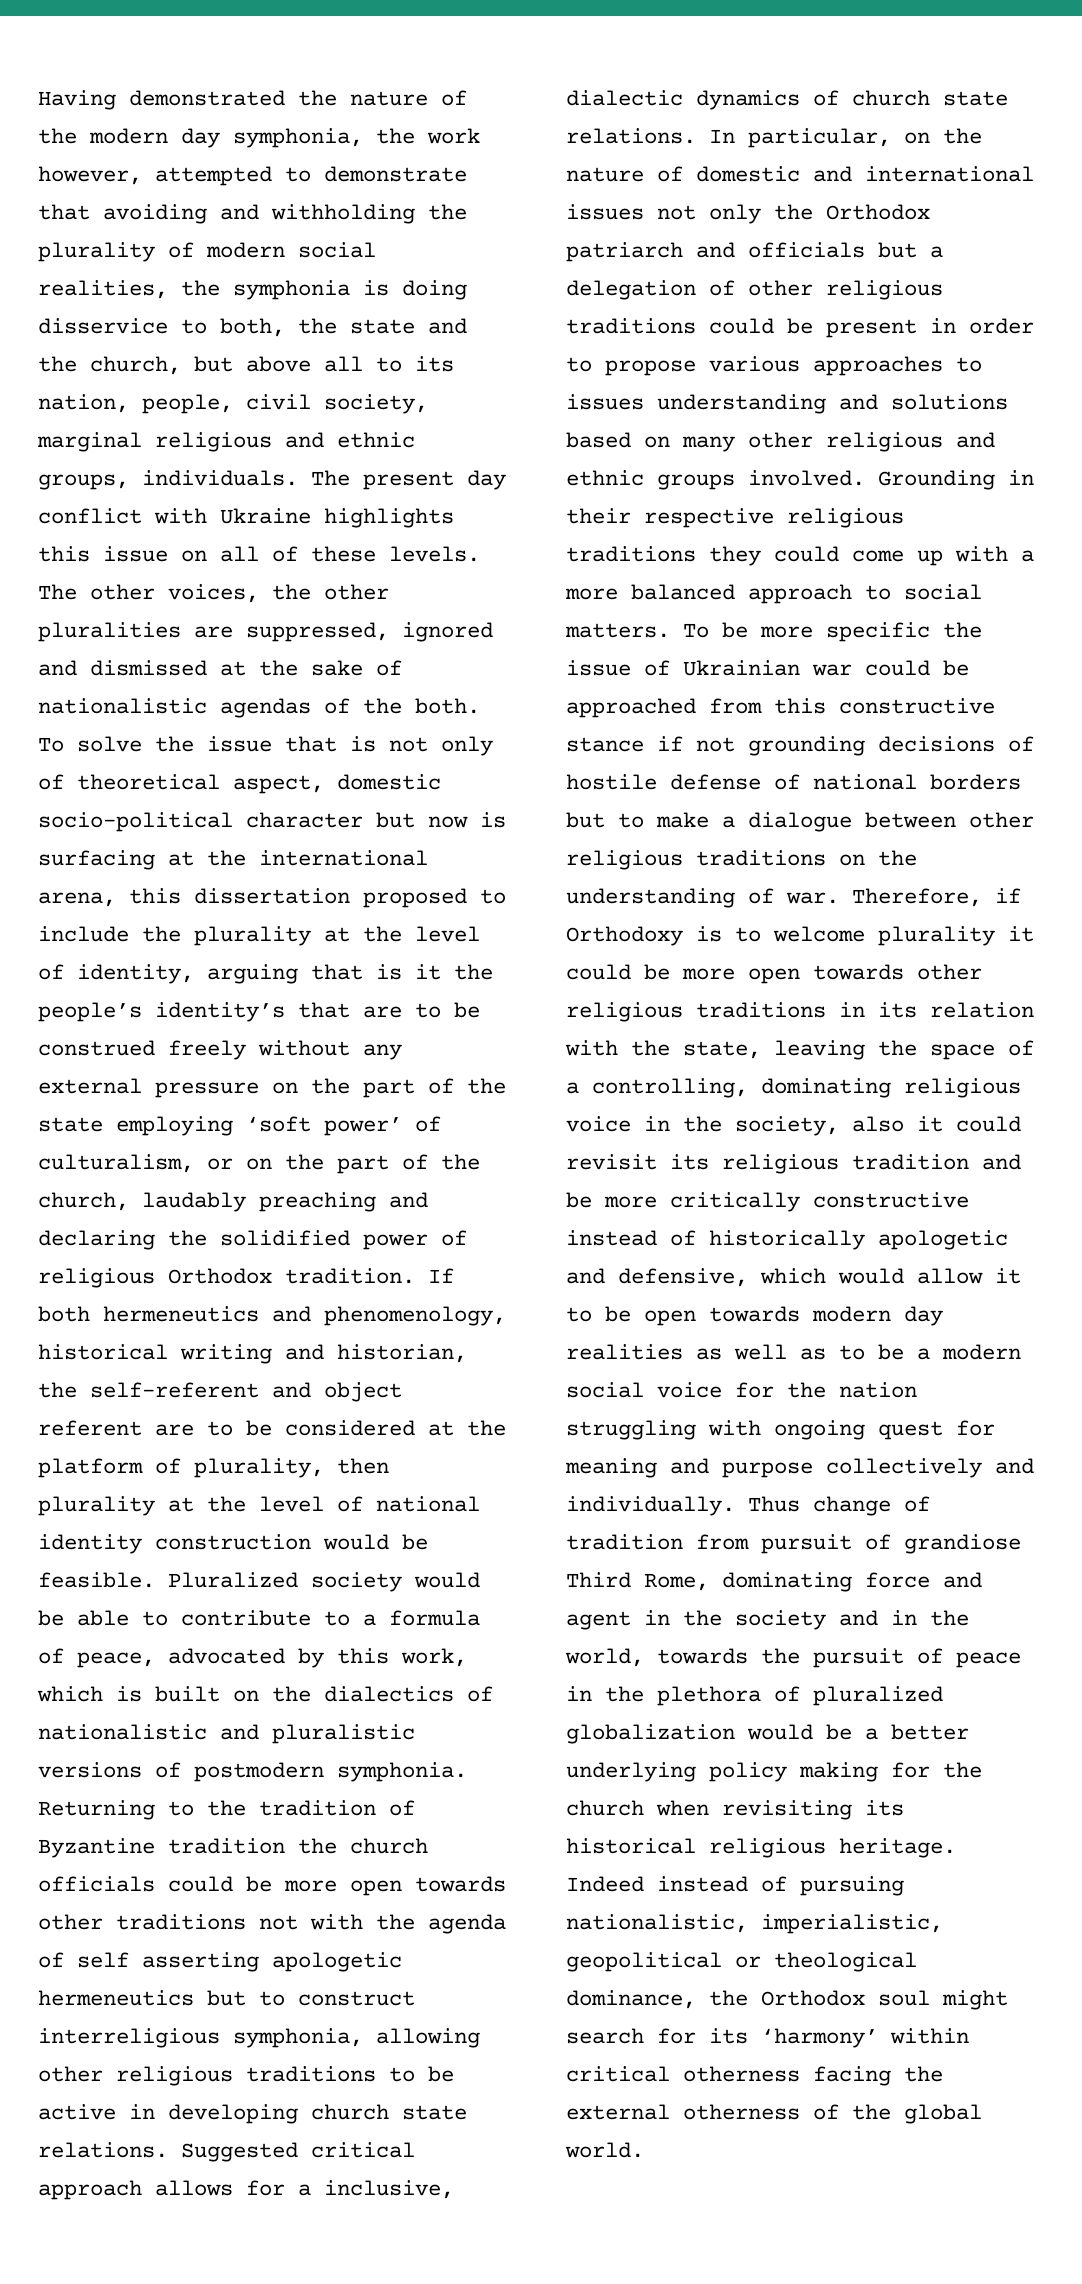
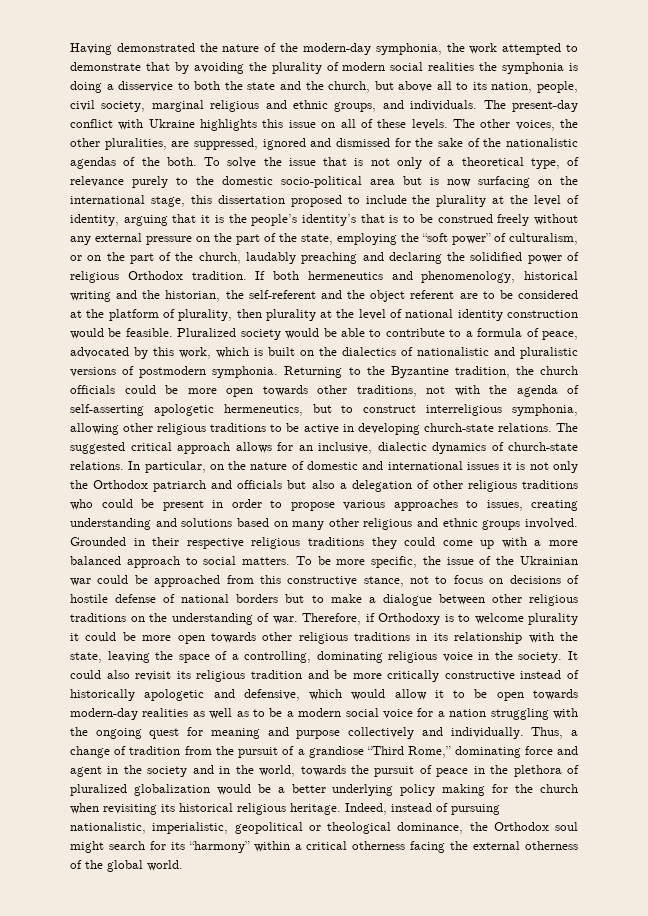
[89,128,220,148] modern day -> [302,43,371,55] modern-day
[38,166,142,185] however, -> (498, 48) none
[103,204,415,224] avoiding and withholding -> [174,62,244,74] by avoiding
[38,280,168,299] realities, -> [428,62,475,71] realities
(467, 290) none -> [106,84,114,90] a
[220,318,285,337] both, -> [194,81,221,90] both
(129, 482) none -> [382,100,404,109] and
[363,470,506,490] present day -> [511,100,578,112] present-day
[38,622,181,642] pluralities -> [104,138,167,150] pluralities,
[220,661,246,676] at -> [394,138,411,147] for
(402, 668) none -> [483,138,502,147] the
[77,774,441,794] [38,812,506,832] [38,850,194,870] theoretical aspect, domestic socio-political character but now is surfacing at -> [447,157,579,169] [70,176,552,188] a theoretical type, of relevance purely to the domestic socio-political area but is now surfacing on
[38,892,116,907] arena, -> [150,196,185,207] stage,
[376,964,441,980] is it -> [201,215,224,223] it is
[363,1006,402,1018] are -> [389,215,399,223] is
[38,1116,402,1136] state employing ‘soft power’ -> [301,233,491,245] state, employing the “soft power”
(324, 1352) none -> [142,290,161,299] the
(311, 1390) none -> [347,290,366,299] the
[259,1800,415,1816] [38,1838,285,1858] tradition of Byzantine tradition -> [390,366,510,378] Byzantine tradition,
[116,1914,246,1930] traditions -> [356,385,417,397] traditions,
[77,1952,402,1972] [38,1990,194,2006] self asserting apologetic hermeneutics -> [70,404,303,416] self-asserting apologetic hermeneutics,
[311,2104,467,2120] [38,2142,298,2162] church state relations. Suggested -> [423,423,578,432] [70,442,125,454] church-state relations. The suggested
[298,2184,311,2196] a -> [298,445,313,451] an
[852,90,1008,106] church state -> [508,442,578,451] church-state
(644, 212) none -> [503,462,526,470] it is
(917, 250) none -> [311,480,335,489] also
(696, 326) none -> [70,499,93,510] who
[566,394,644,410] issues -> [486,500,578,511] issues, creating
[878,470,995,490] Grounding -> [70,537,126,546] Grounded
[826,622,930,642] specific -> [371,556,418,568] specific,
(670, 668) none -> [496,556,515,565] the
[566,736,865,756] stance if not grounding -> [363,575,504,587] stance, not to focus on
[930,1002,1034,1018] relation -> [454,632,523,644] relationship
[735,1116,1021,1136] society, also it could -> [518,651,579,663] [70,670,130,679] society. It could also
[812,1306,943,1326] modern day -> [70,708,138,720] modern-day
[787,1382,826,1398] the -> [437,711,445,717] a
(761, 1428) none -> [70,727,88,736] the
[748,1496,800,1512] Thus -> [531,727,578,739] Thus, a
[761,1534,1021,1554] [566,1572,709,1591] pursuit of grandiose Third Rome, -> [215,746,452,758] the pursuit of a grandiose “Third Rome,”
[566,1876,644,1892] Indeed -> [345,803,387,815] Indeed,
[761,2028,969,2048] ‘harmony’ within -> [188,841,302,853] “harmony” within a

